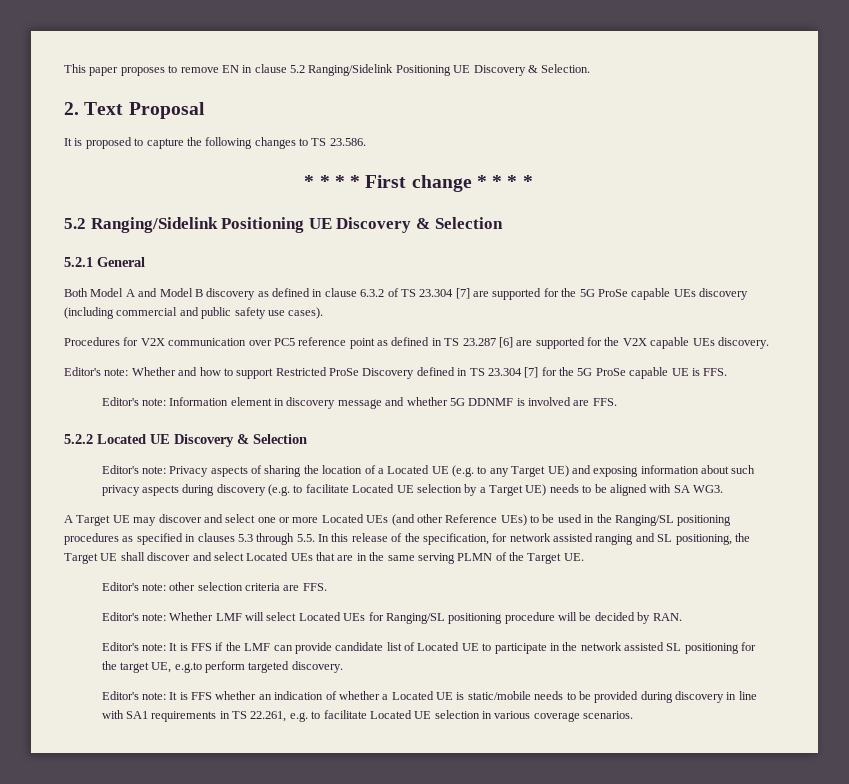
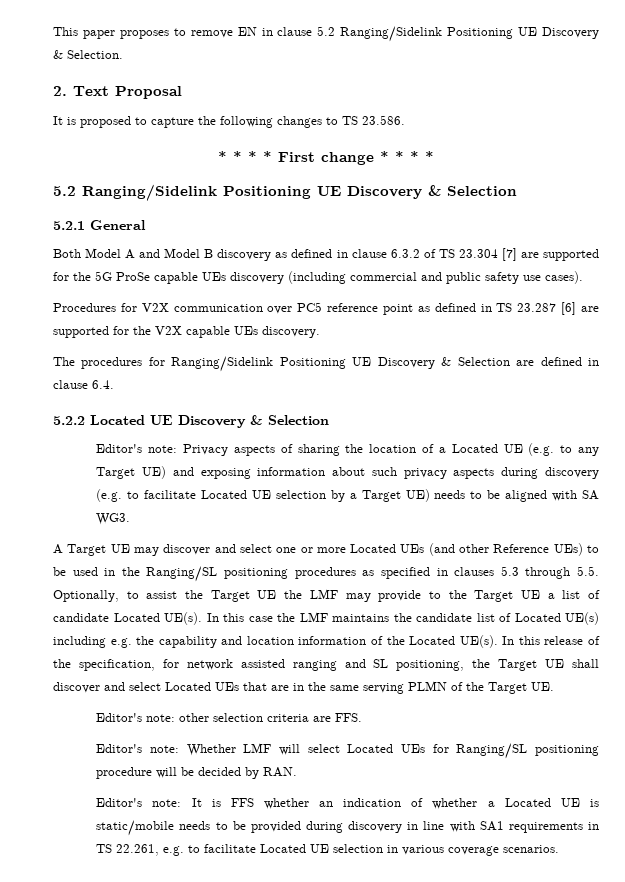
[64,367,728,379] [101,397,617,409] Editor's note: Whether and how to support Restricted ProSe Discovery defined in TS 23.304 [7] for the 5G ProSe capable UE is FFS. // Editor's note: Information element in discovery message and whether 5G DDNMF is involved are FFS. -> [53,356,599,372] [53,380,114,389] The procedures for Ranging/Sidelink Positioning UE Discovery & Selection are defined in clause 6.4.
(315, 538) none -> [53,589,600,602] [53,612,599,625] [53,635,498,648] Optionally, to assist the Target UE the LMF may provide to the Target UE a list of candidate Located UE(s). In this case the LMF maintains the candidate list of Located UE(s) including e.g. the capability and location information of the Located UE(s).
[101,642,757,654] [101,661,343,673] // Editor's note: It is FFS if the LMF can provide candidate list of Located UE to participate in the network assisted SL positioning for the target UE, e.g.to perform targeted discovery. -> (298, 772) none

